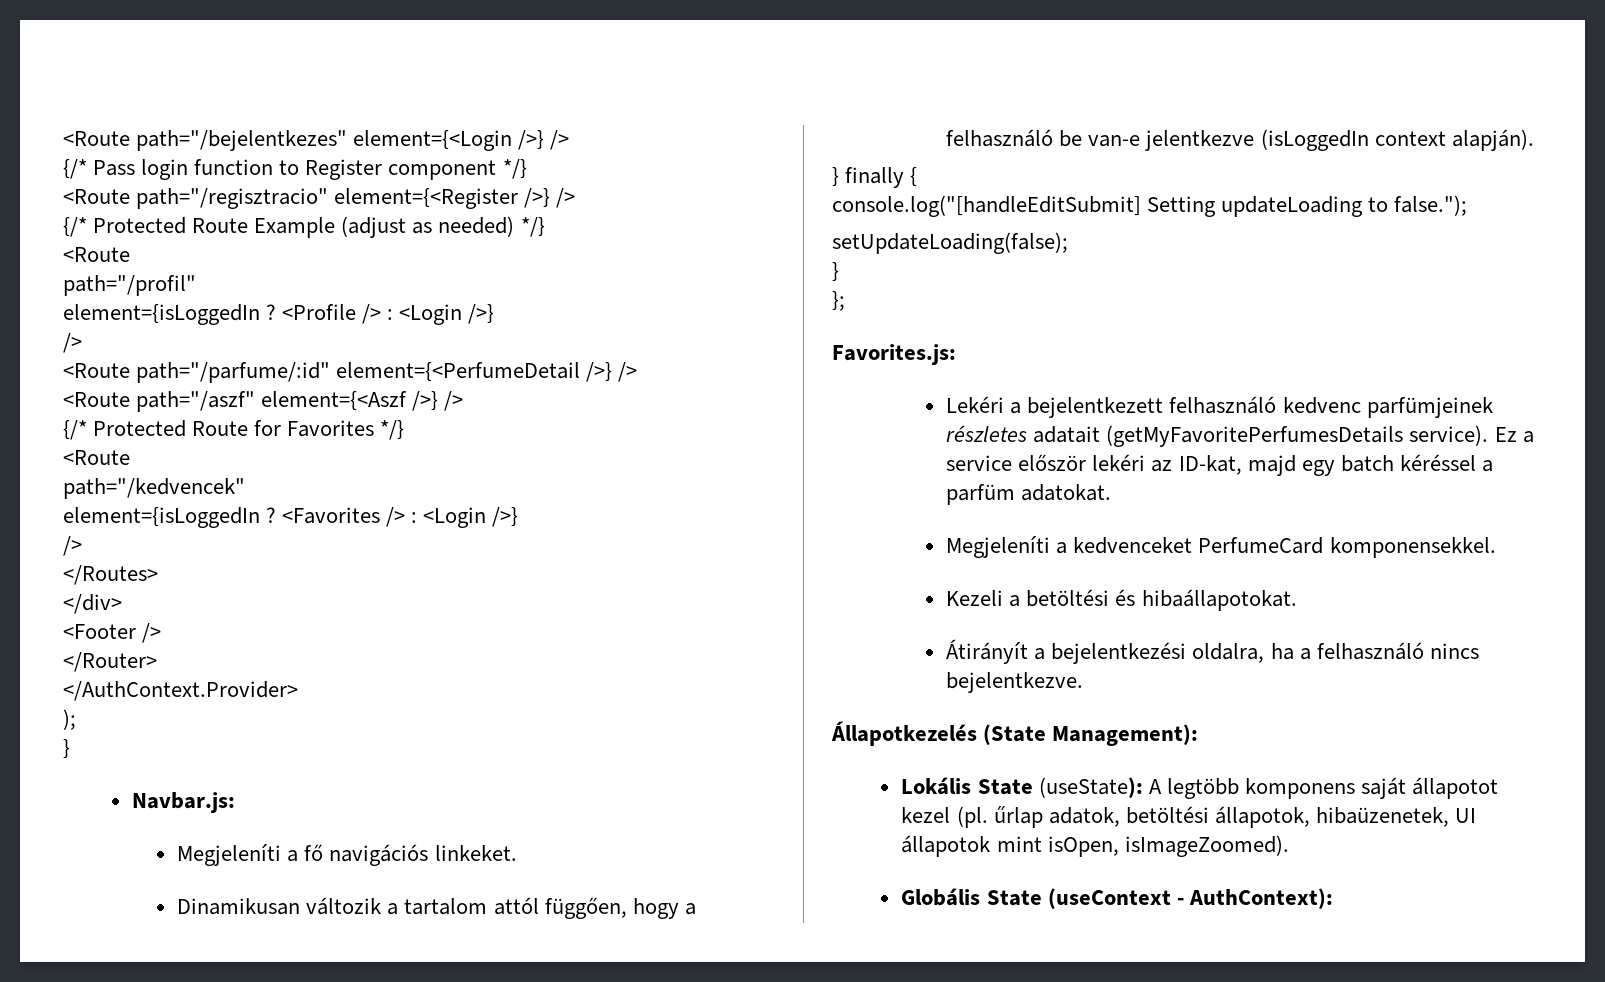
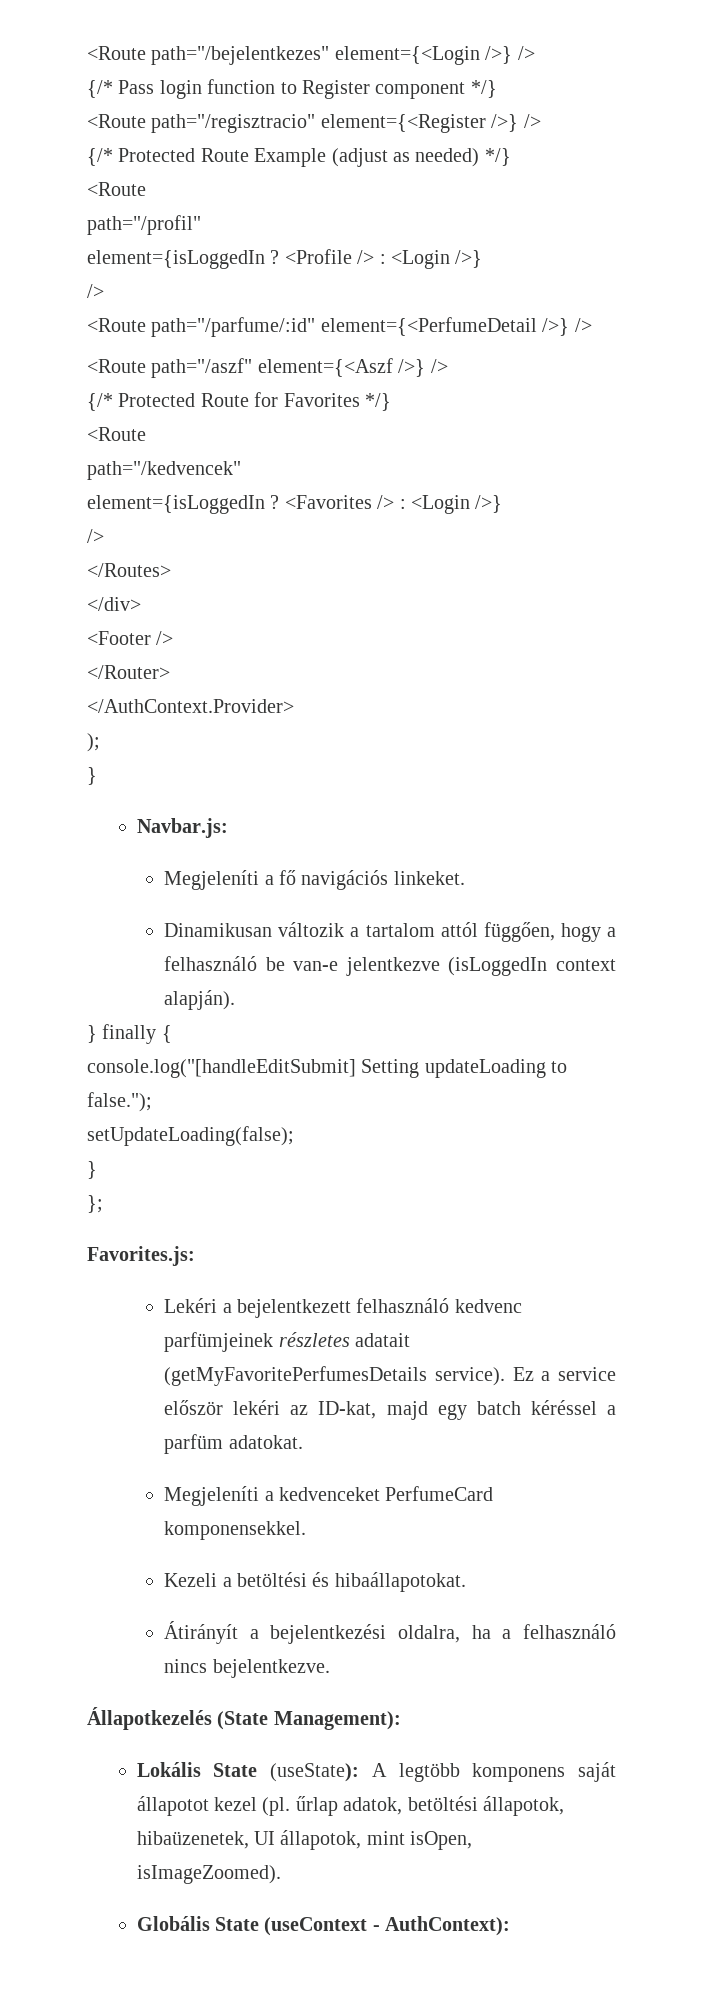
[901,835,991,857] állapotok -> [280,1830,362,1850] állapotok,

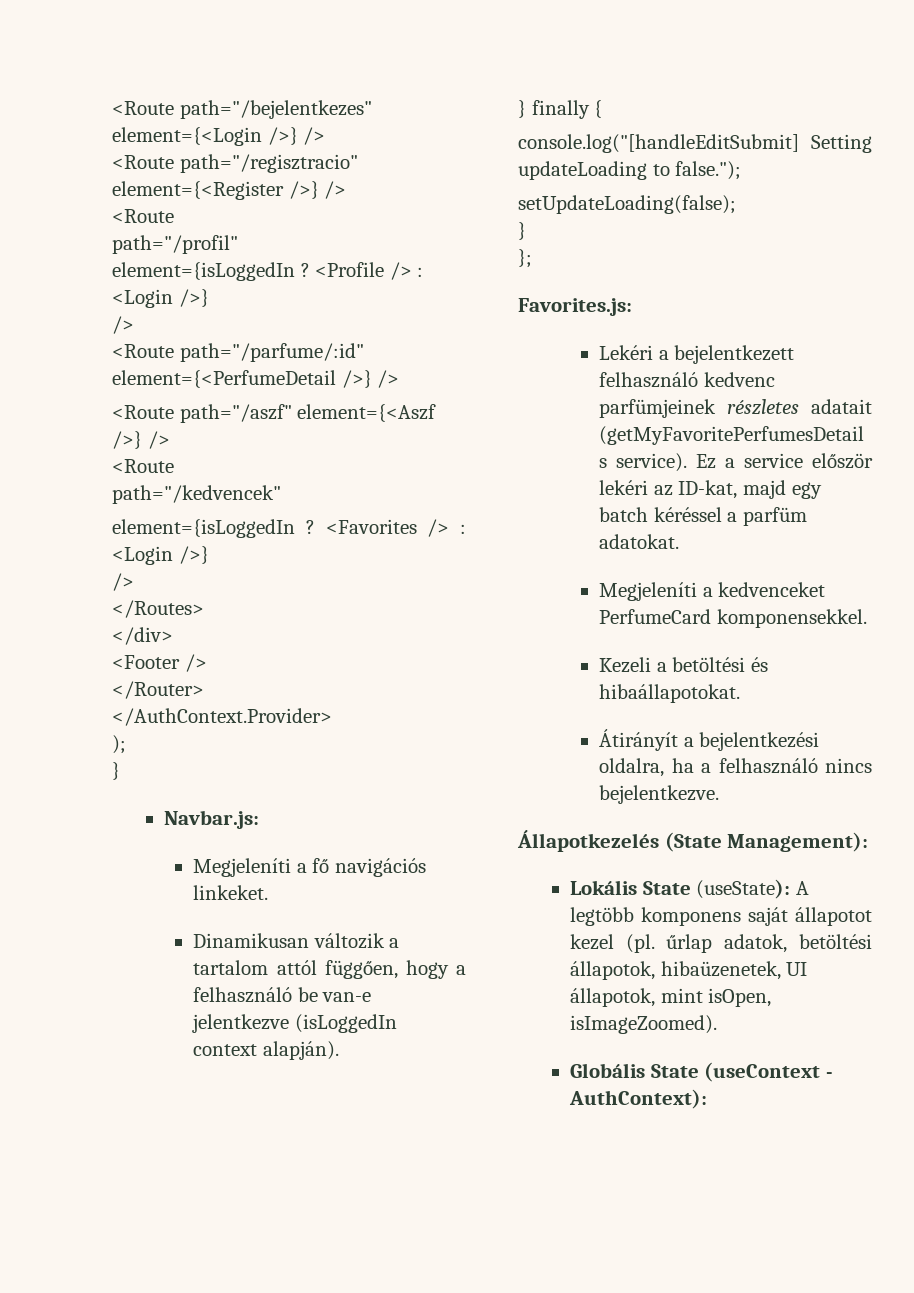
[87,79,497,99] // {/* Pass login function to Register component */} -> (326, 136) none
[87,148,511,167] // {/* Protected Route Example (adjust as needed) */} -> (347, 190) none
[87,392,391,411] // {/* Protected Route for Favorites */} -> (170, 440) none

